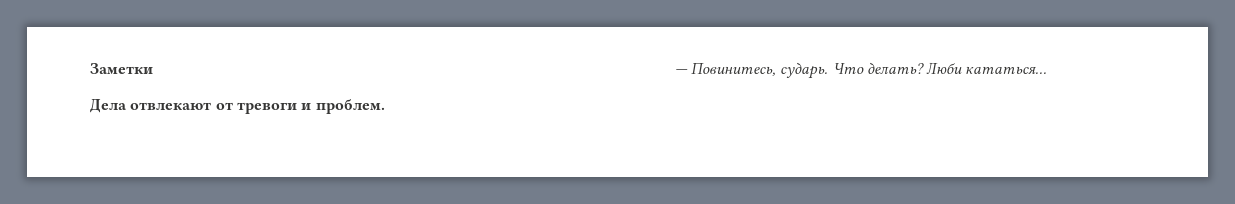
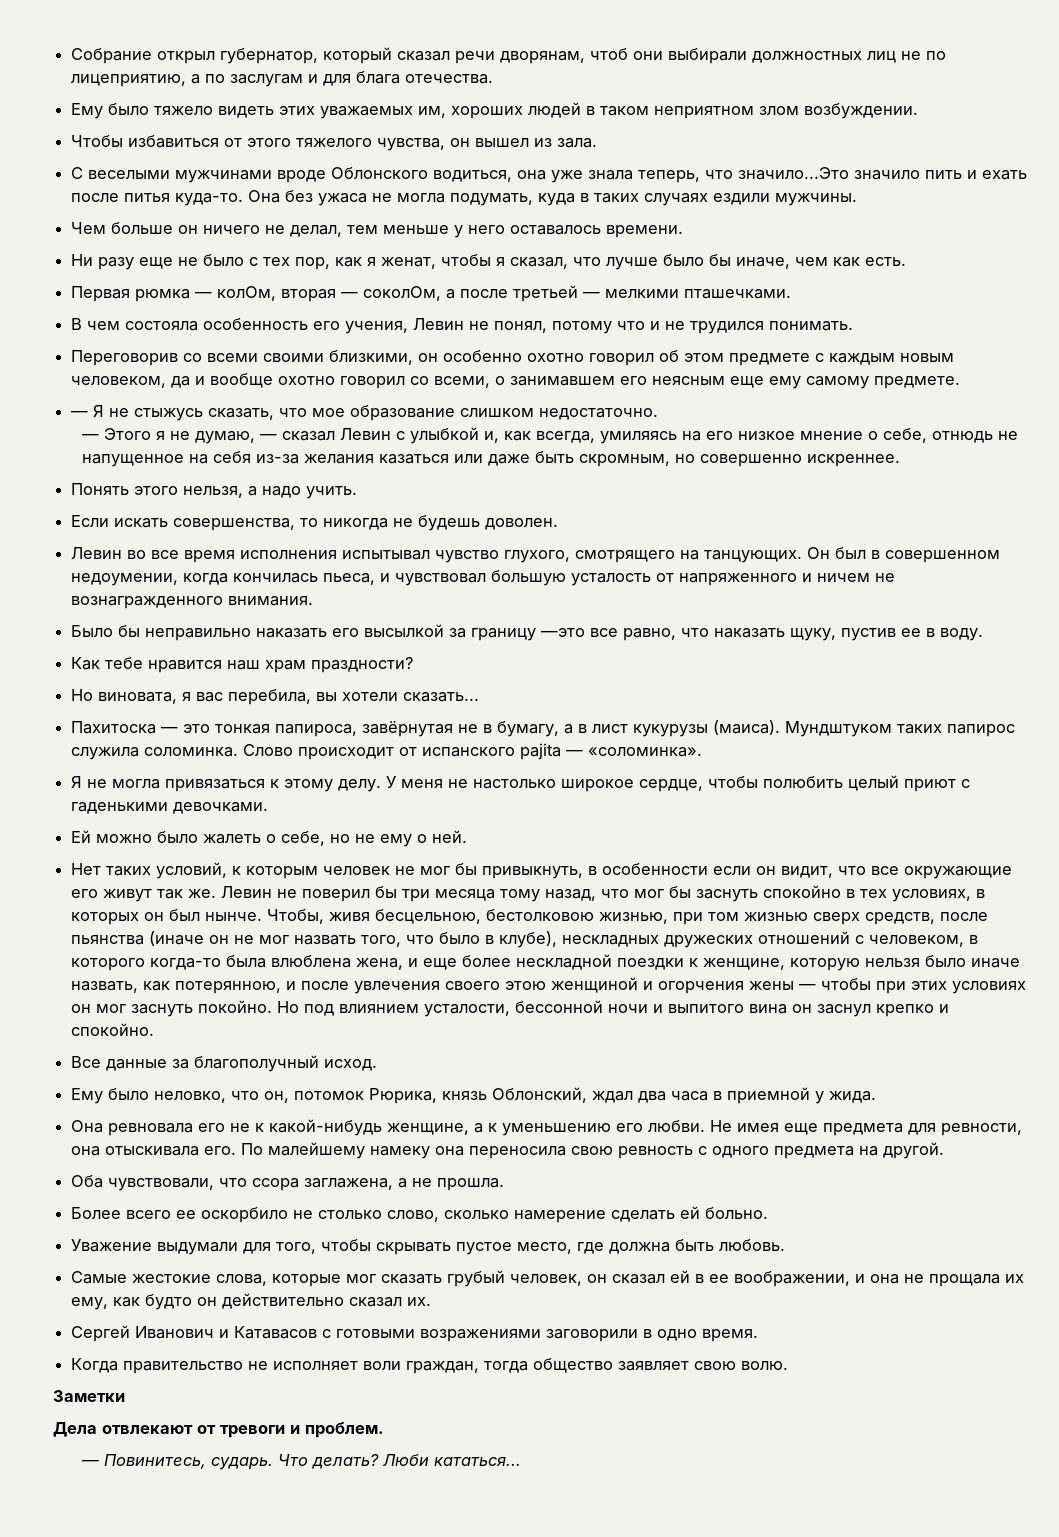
(90, 68) none -> [71,47,947,64] [71,71,494,87] [71,102,919,119] [71,135,598,151] [71,167,1028,183] [71,190,858,206] [71,222,684,238] [71,254,907,270] [71,285,792,302] [71,318,854,334] [71,350,955,366] [71,373,961,389] [71,405,659,421] [81,427,1018,444] [81,451,900,467] [71,483,358,499] [71,515,559,531] [71,547,1001,563] [71,570,896,586] [71,596,314,609] [71,624,984,641] [71,657,414,673] [71,689,480,705] [71,720,1016,737] [71,743,703,760] [71,775,971,792] [71,802,269,814] [71,830,468,847] [71,862,1013,879] [71,885,986,902] [71,909,989,925] [71,931,979,948] [71,954,1021,971] [71,977,1027,994] [71,1000,950,1017] [71,1023,155,1036] [71,1055,378,1072] [71,1087,877,1104] [71,1119,1023,1136] [71,1142,945,1159] [71,1175,505,1191] [71,1206,769,1223] [71,1239,786,1255] [71,1270,1025,1287] [71,1293,432,1310] [71,1325,759,1342] [71,1358,789,1374] Собрание открыл губернатор, который сказал речи дворянам, чтоб они выбирали должностных лиц не по лицеприятию, а по заслугам и для блага отечества. // Ему было тяжело видеть этих уважаемых им, хороших людей в таком неприятном злом возбуждении. // Чтобы избавиться от этого тяжелого чувства, он вышел из зала. // С веселыми мужчинами вроде Облонского водиться, она уже знала теперь, что значило...Это значило пить и ехать после питья куда-то. Она без ужаса не могла подумать, куда в таких случаях ездили мужчины. // Чем больше он ничего не делал, тем меньше у него оставалось времени. // Ни разу еще не было с тех пор, как я женат, чтобы я сказал, что лучше было бы иначе, чем как есть. // Первая рюмка — колОм, вторая — соколОм, а после третьей — мелкими пташечками. // В чем состояла особенность его учения, Левин не понял, потому что и не трудился понимать. // Переговорив со всеми своими близкими, он особенно охотно говорил об этом предмете с каждым новым человеком, да и вообще охотно говорил со всеми, о занимавшем его неясным еще ему самому предмете. // — Я не стыжусь сказать, что мое образование слишком недостаточно. // — Этого я не думаю, — сказал Левин с улыбкой и, как всегда, умиляясь на его низкое мнение о себе, отнюдь не напущенное на себя из-за желания казаться или даже быть скромным, но совершенно искреннее. // Понять этого нельзя, а надо учить. // Если искать совершенства, то никогда не будешь доволен. // Левин во все время исполнения испытывал чувство глухого, смотрящего на танцующих. Он был в совершенном недоумении, когда кончилась пьеса, и чувствовал большую усталость от напряженного и ничем не вознагражденного внимания. // Было бы неправильно наказать его высылкой за границу —это все равно, что наказать щуку, пустив ее в воду. // Как тебе нравится наш храм праздности? // Но виновата, я вас перебила, вы хотели сказать... // Пахитоска — это тонкая папироса, завёрнутая не в бумагу, а в лист кукурузы (маиса). Мундштуком таких папирос служила соломинка. Слово происходит от испанского pajita — «соломинка». // Я не могла привязаться к этому делу. У меня не настолько широкое сердце, чтобы полюбить целый приют с гаденькими девочками. // Ей можно было жалеть о себе, но не ему о ней. // Нет таких условий, к которым человек не мог бы привыкнуть, в особенности если он видит, что все окружающие его живут так же. Левин не поверил бы три месяца тому назад, что мог бы заснуть спокойно в тех условиях, в которых он был нынче. Чтобы, живя бесцельною, бестолковою жизнью, при том жизнью сверх средств, после пьянства (иначе он не мог назвать того, что было в клубе), нескладных дружеских отношений с человеком, в которого когда-то была влюблена жена, и еще более нескладной поездки к женщине, которую нельзя было иначе назвать, как потерянною, и после увлечения своего этою женщиной и огорчения жены — чтобы при этих условиях он мог заснуть покойно. Но под влиянием усталости, бессонной ночи и выпитого вина он заснул крепко и спокойно. // Все данные за благополучный исход. // Ему было неловко, что он, потомок Рюрика, князь Облонский, ждал два часа в приемной у жида. // Она ревновала его не к какой-нибудь женщине, а к уменьшению его любви. Не имея еще предмета для ревности, она отыскивала его. По малейшему намеку она переносила свою ревность с одного предмета на другой. // Оба чувствовали, что ссора заглажена, а не прошла. // Более всего ее оскорбило не столько слово, сколько намерение сделать ей больно. // Уважение выдумали для того, чтобы скрывать пустое место, где должна быть любовь. // Самые жестокие слова, которые мог сказать грубый человек, он сказал ей в ее воображении, и она не прощала их ему, как будто он действительно сказал их. // Сергей Иванович и Катавасов с готовыми возражениями заговорили в одно время. // Когда правительство не исполняет воли граждан, тогда общество заявляет свою волю. //

